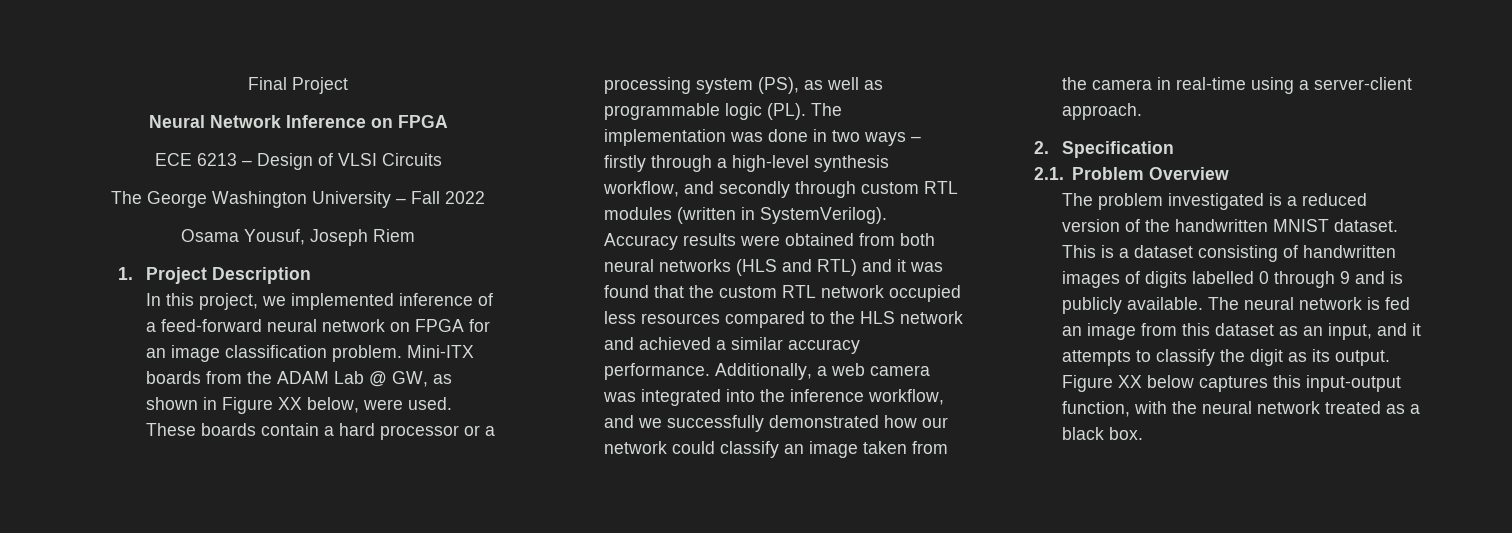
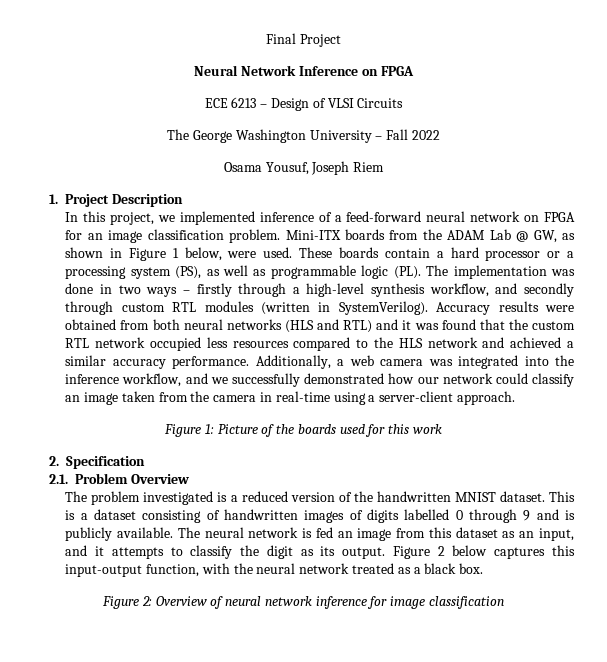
[278,397,303,410] XX -> [172,248,179,258] 1
(1143, 111) none -> [163,424,443,437] // Figure 1: Picture of the boards used for this work
[1118,375,1143,388] XX -> [437,546,445,556] 2
(1144, 433) none -> [101,596,505,609] // Figure 2: Overview of neural network inference for image classification

